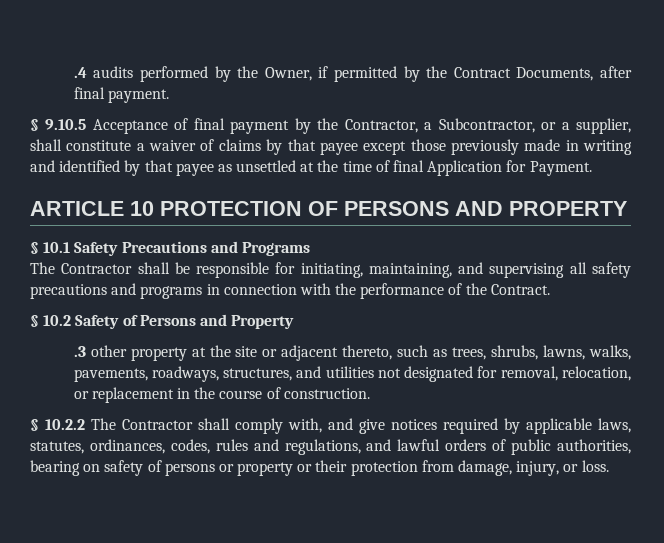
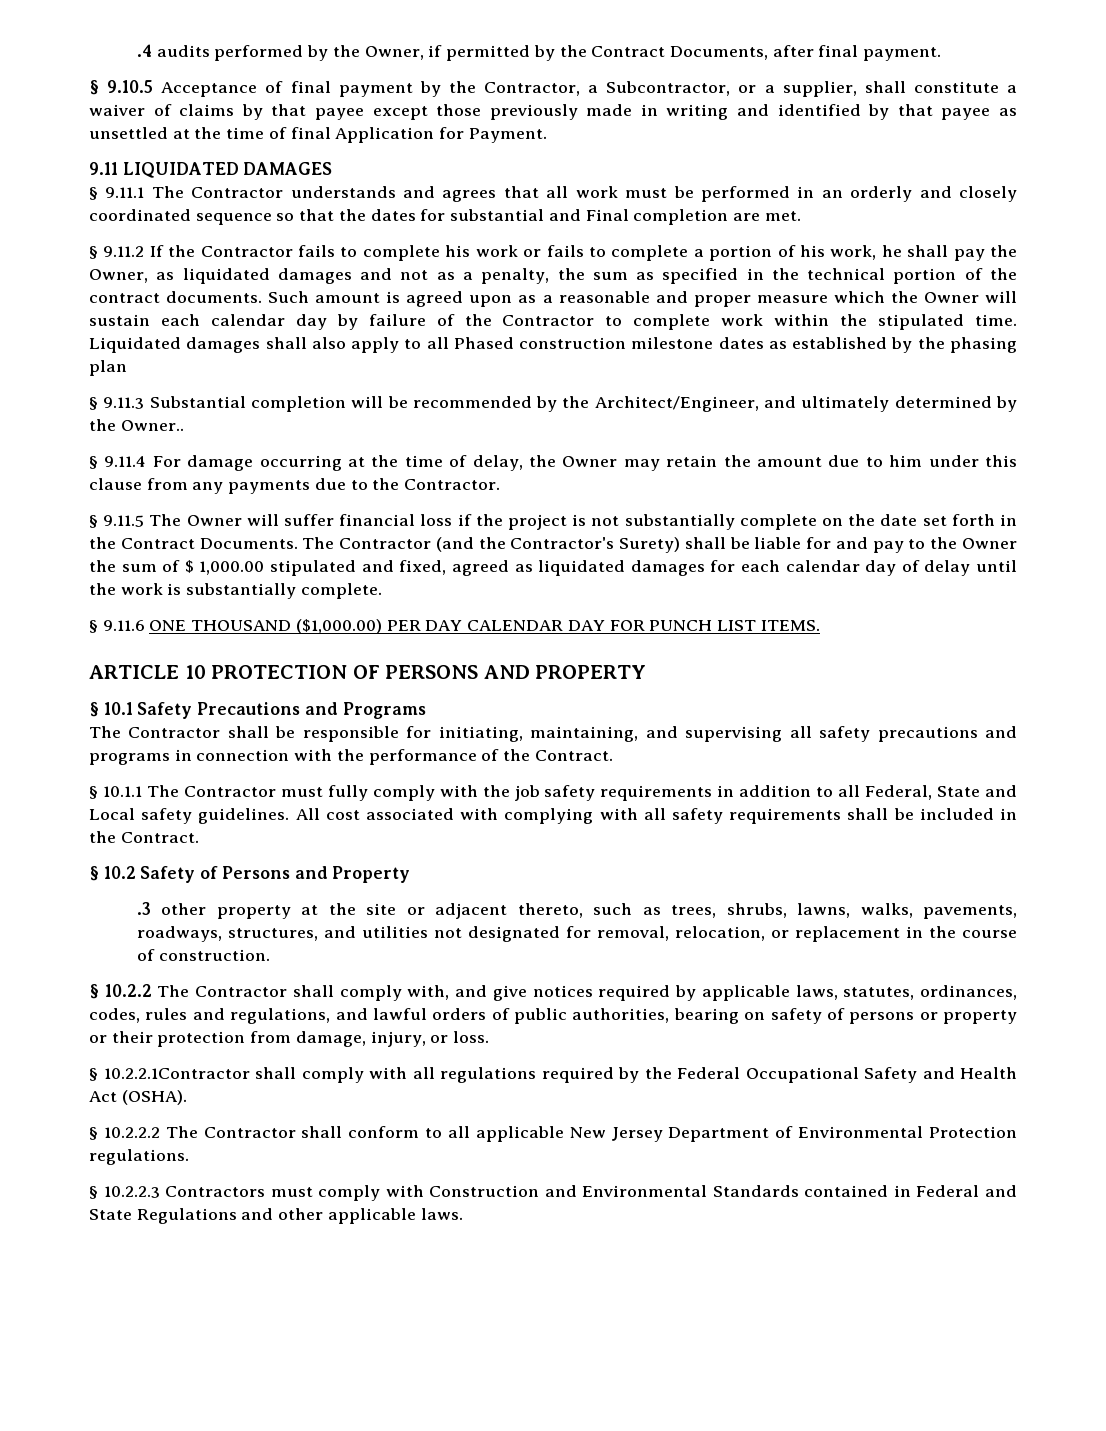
(592, 168) none -> [89,162,333,178] [89,186,1017,202] [89,209,801,225] [89,245,1017,261] [89,268,1018,284] [89,291,1017,307] [89,314,1017,330] [89,337,1017,353] [89,360,127,376] [89,396,1017,412] [89,419,184,431] [89,455,1017,471] [89,478,501,494] [89,514,1018,530] [89,537,1017,553] [89,560,1017,576] [89,583,382,599] [89,619,820,634] // 9.11 LIQUIDATED DAMAGES // § 9.11.1 The Contractor understands and agrees that all work must be performed in an orderly and closely coordinated sequence so that the dates for substantial and Final completion are met. // § 9.11.2 If the Contractor fails to complete his work or fails to complete a portion of his work, he shall pay the Owner, as liquidated damages and not as a penalty, the sum as specified in the technical portion of the contract documents. Such amount is agreed upon as a reasonable and proper measure which the Owner will sustain each calendar day by failure of the Contractor to complete work within the stipulated time. Liquidated damages shall also apply to all Phased construction milestone dates as established by the phasing plan // § 9.11.3 Substantial completion will be recommended by the Architect/Engineer, and ultimately determined by the Owner.. // § 9.11.4 For damage occurring at the time of delay, the Owner may retain the amount due to him under this clause from any payments due to the Contractor. // § 9.11.5 The Owner will suffer financial loss if the project is not substantially complete on the date set forth in the Contract Documents. The Contractor (and the Contractor's Surety) shall be liable for and pay to the Owner the sum of $ 1,000.00 stipulated and fixed, agreed as liquidated damages for each calendar day of delay until the work is substantially complete. // § 9.11.6 ONE THOUSAND ($1,000.00) PER DAY CALENDAR DAY FOR PUNCH LIST ITEMS.
(550, 289) none -> [89,785,1018,801] [89,808,1018,824] [89,831,199,843] // § 10.1.1 The Contractor must fully comply with the job safety requirements in addition to all Federal, State and Local safety guidelines. All cost associated with complying with all safety requirements shall be included in the Contract.
(609, 466) none -> [89,1067,1017,1083] [89,1090,187,1105] [89,1126,1017,1142] [89,1149,189,1165] [89,1185,1018,1201] [89,1208,463,1224] // § 10.2.2.1Contractor shall comply with all regulations required by the Federal Occupational Safety and Health Act (OSHA). // § 10.2.2.2 The Contractor shall conform to all applicable New Jersey Department of Environmental Protection regulations. // § 10.2.2.3 Contractors must comply with Construction and Environmental Standards contained in Federal and State Regulations and other applicable laws.

